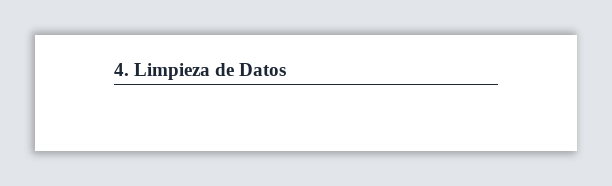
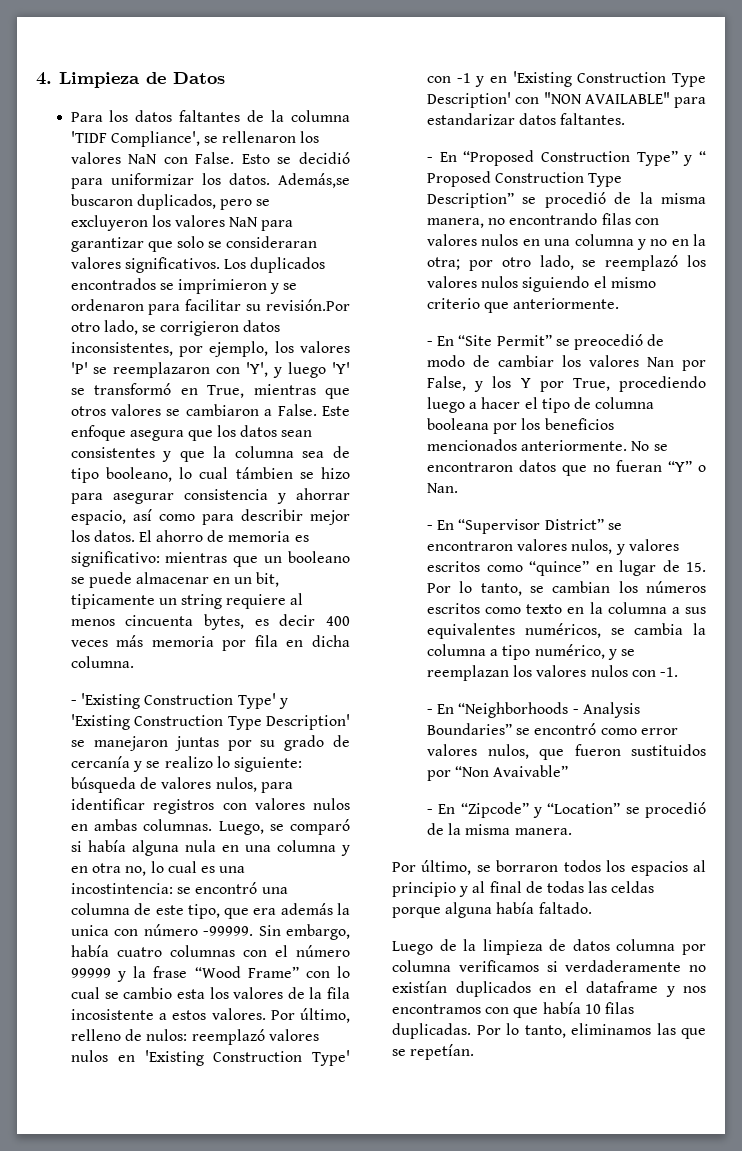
(287, 69) none -> [70,110,351,122] [70,131,320,147] [70,152,350,164] [70,173,350,189] [70,194,271,210] [70,215,294,231] [70,236,318,252] [70,257,326,273] [70,278,298,294] [70,299,350,315] [70,320,281,336] [70,341,350,357] [70,362,351,378] [70,383,350,399] [70,404,350,416] [70,425,313,441] [70,446,350,462] [70,467,350,483] [70,488,350,504] [70,509,350,525] [70,530,309,542] [70,551,350,567] [70,572,280,588] [70,593,304,609] [70,614,350,630] [70,635,351,651] [70,656,134,668] [71,693,288,709] [71,714,350,730] [71,735,351,751] [71,756,302,772] [71,777,293,793] [71,798,350,814] [71,819,350,835] [71,840,351,856] [71,861,246,876] [71,882,288,894] [71,903,350,919] [71,924,350,940] [71,945,350,957] [71,966,350,982] [71,987,350,999] [71,1008,350,1023] [71,1029,319,1045] [71,1050,350,1066] [427,71,706,87] [427,92,706,108] [427,113,626,125] [427,150,706,166] [427,171,623,187] [427,192,706,208] [427,213,659,228] [427,234,706,250] [427,255,706,271] [427,276,656,292] [427,298,620,313] [427,334,665,350] [427,355,706,371] [427,376,706,392] [427,397,655,413] [427,418,614,434] [427,439,668,451] [427,460,706,476] [427,483,459,493] [427,518,622,534] [427,539,679,555] [427,560,706,576] [427,581,706,596] [427,602,706,614] [427,623,706,639] [427,644,635,660] [427,665,678,681] [427,702,640,718] [427,723,678,735] [427,744,706,760] [427,765,569,781] [427,802,706,818] [427,823,572,835] [392,860,706,876] [392,881,655,897] [392,902,592,918] [392,939,706,955] [392,960,706,972] [392,981,706,997] [392,1002,634,1018] [392,1023,706,1039] [392,1044,475,1060] // Para los datos faltantes de la columna 'TIDF Compliance', se rellenaron los valores NaN con False. Esto se decidió para uniformizar los datos. Además,se buscaron duplicados, pero se excluyeron los valores NaN para garantizar que solo se consideraran valores significativos. Los duplicados encontrados se imprimieron y se ordenaron para facilitar su revisión.Por otro lado, se corrigieron datos inconsistentes, por ejemplo, los valores 'P' se reemplazaron con 'Y', y luego 'Y' se transformó en True, mientras que otros valores se cambiaron a False. Este enfoque asegura que los datos sean consistentes y que la columna sea de tipo booleano, lo cual támbien se hizo para asegurar consistencia y ahorrar espacio, así como para describir mejor los datos. El ahorro de memoria es significativo: mientras que un booleano se puede almacenar en un bit, tipicamente un string requiere al menos cincuenta bytes, es decir 400 veces más memoria por fila en dicha columna. // - 'Existing Construction Type' y 'Existing Construction Type Description' se manejaron juntas por su grado de cercanía y se realizo lo siguiente: búsqueda de valores nulos, para identificar registros con valores nulos en ambas columnas. Luego, se comparó si había alguna nula en una columna y en otra no, lo cual es una incostintencia: se encontró una columna de este tipo, que era además la unica con número -99999. Sin embargo, había cuatro columnas con el número 99999 y la frase “Wood Frame” con lo cual se cambio esta los valores de la fila incosistente a estos valores. Por último, relleno de nulos: reemplazó valores nulos en 'Existing Construction Type' con -1 y en 'Existing Construction Type Description' con "NON AVAILABLE" para estandarizar datos faltantes. // - En “Proposed Construction Type” y “ Proposed Construction Type Description” se procedió de la misma manera, no encontrando filas con valores nulos en una columna y no en la otra; por otro lado, se reemplazó los valores nulos siguiendo el mismo criterio que anteriormente. // - En “Site Permit” se preocedió de modo de cambiar los valores Nan por False, y los Y por True, procediendo luego a hacer el tipo de columna booleana por los beneficios mencionados anteriormente. No se encontraron datos que no fueran “Y” o Nan. // - En “Supervisor District” se encontraron valores nulos, y valores escritos como “quince” en lugar de 15. Por lo tanto, se cambian los números escritos como texto en la columna a sus equivalentes numéricos, se cambia la columna a tipo numérico, y se reemplazan los valores nulos con -1. // - En “Neighborhoods - Analysis Boundaries” se encontró como error valores nulos, que fueron sustituidos por “Non Avaivable” // - En “Zipcode” y “Location” se procedió de la misma manera. // Por último, se borraron todos los espacios al principio y al final de todas las celdas porque alguna había faltado. // Luego de la limpieza de datos columna por columna verificamos si verdaderamente no existían duplicados en el dataframe y nos encontramos con que había 10 filas duplicadas. Por lo tanto, eliminamos las que se repetían.

